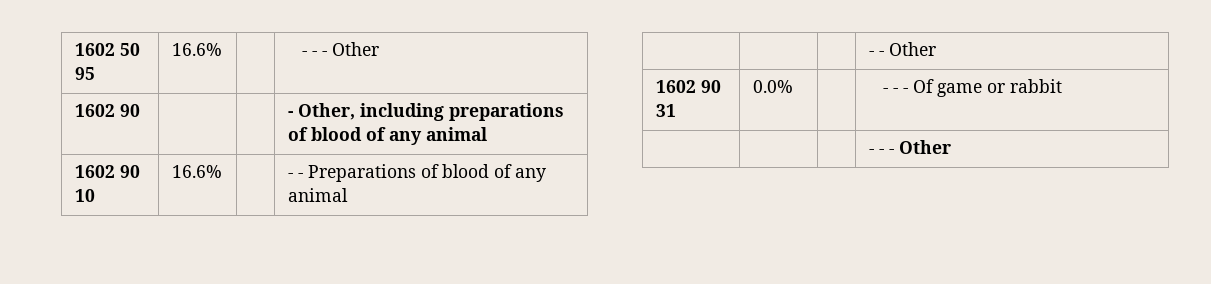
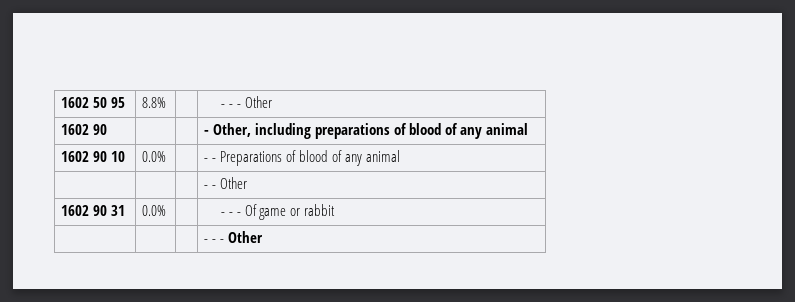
[171,43,222,56] 16.6% -> [142,97,167,108] 8.8%
[171,165,222,178] 16.6% -> [142,151,167,162] 0.0%

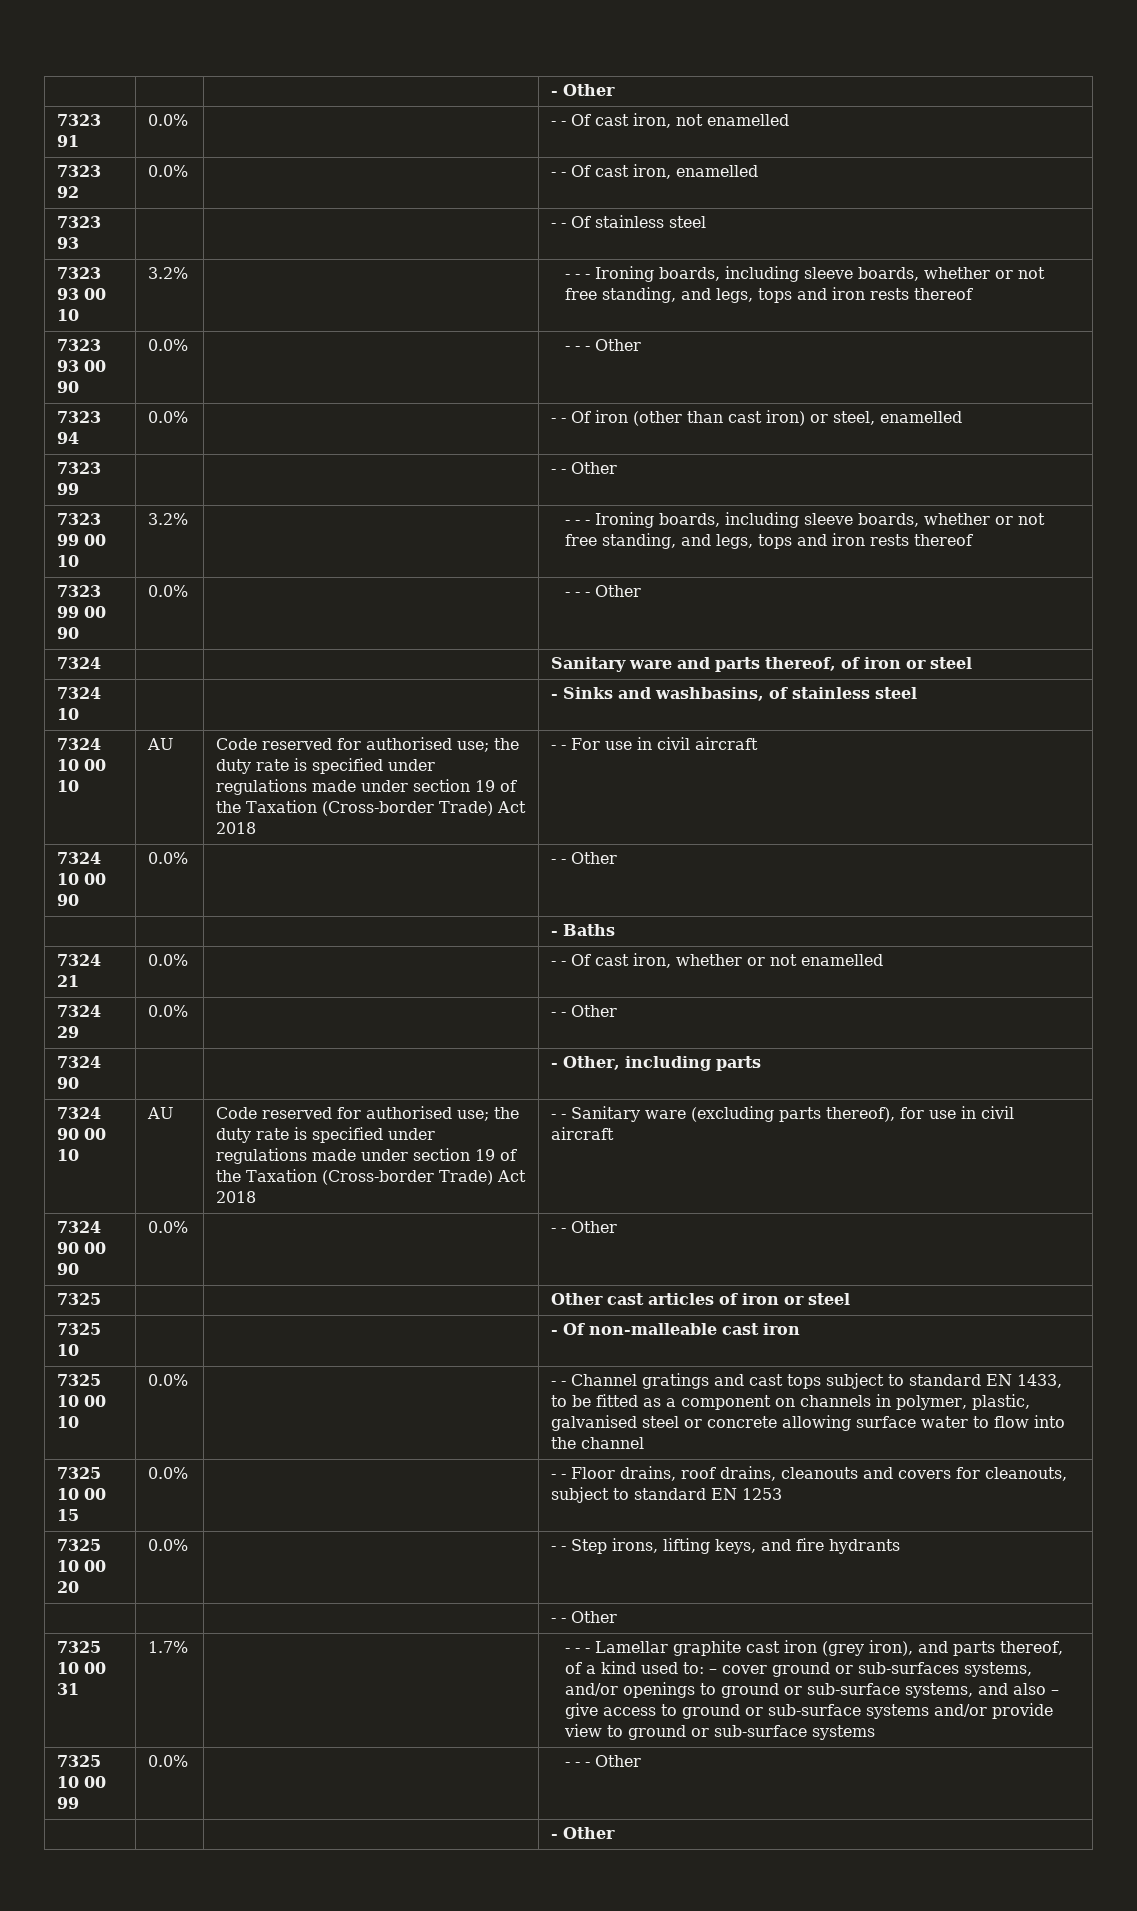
[61,97,126,108] [142,97,167,108] [220,96,272,108] [61,124,108,135] [204,123,528,139] [61,151,126,162] [142,151,167,162] [204,150,400,166] [204,177,248,189] [61,205,126,216] [142,205,167,216] [220,204,336,220] [204,239,225,243] 1602 50 95 | 8.8% | | - - - Other // 1602 90 | | | - Other, including preparations of blood of any animal // 1602 90 10 | 0.0% | | - - Preparations of blood of any animal // | | | - - Other // 1602 90 31 | 0.0% | | - - - Of game or rabbit // | | | - - - -> [551,84,616,96] [57,114,102,126] [57,135,80,147] [148,114,189,126] [551,113,790,128] [57,165,102,177] [57,186,80,198] [148,165,189,177] [551,164,759,179] [57,216,102,228] [57,237,80,249] [551,215,707,228] [57,267,102,279] [57,288,107,300] [57,309,80,321] [148,267,189,279] [565,266,1046,282] [565,287,974,303] [57,339,102,351] [57,360,107,372] [57,381,80,393] [148,339,189,351] [565,339,642,351] [57,411,102,423] [57,432,80,444] [148,411,189,423] [551,410,963,426] [57,462,102,474] [57,483,80,495] [551,462,618,474] [57,513,102,525] [57,534,107,546] [57,555,80,567] [148,513,189,525] [565,512,1046,528] [565,533,974,549] [57,585,102,597] [57,606,107,618] [57,627,80,639] [148,585,189,597] [565,585,642,597] [57,657,102,669] [551,657,973,672] [57,687,102,699] [57,708,80,720] [551,687,918,701] [57,738,102,750] [57,759,107,771] [57,780,80,792] [147,738,174,750] [216,737,520,752] [216,758,436,774] [216,779,518,795] [216,800,527,816] [216,822,257,834] [551,737,759,750] [57,852,102,864] [57,873,107,885] [57,894,80,906] [148,852,189,864] [551,852,618,864] [551,924,616,936] [57,954,102,966] [57,975,80,987] [148,954,189,966] [551,953,884,968] [57,1005,102,1017] [57,1026,80,1038] [148,1005,189,1017] [551,1005,618,1017] [57,1056,102,1068] [57,1077,80,1089] [551,1056,762,1071] [57,1107,102,1119] [57,1128,107,1140] [57,1149,80,1161] [147,1107,174,1119] [216,1106,520,1121] [216,1127,436,1143] [216,1148,518,1164] [216,1169,527,1185] [216,1191,257,1203] [551,1106,1015,1122] [551,1127,615,1140] [57,1221,102,1233] [57,1242,107,1254] [57,1263,80,1275] [148,1221,189,1233] [551,1221,618,1233] [57,1293,102,1305] [551,1293,851,1305] [57,1323,102,1335] [57,1344,80,1356] [551,1323,801,1335] [57,1374,102,1386] [57,1395,107,1407] [57,1416,80,1428] [148,1374,189,1386] [551,1373,1063,1389] [551,1394,1031,1410] [551,1415,1066,1431] [551,1437,645,1449] [57,1467,102,1479] [57,1488,107,1500] [57,1509,80,1521] [148,1467,189,1479] [551,1466,1068,1481] [551,1487,783,1503] [57,1539,102,1551] [57,1560,107,1572] [57,1581,80,1593] [148,1539,189,1551] [551,1538,901,1554] [551,1611,618,1623] [57,1641,102,1653] [57,1662,107,1674] [57,1683,80,1695] [148,1641,189,1653] [565,1640,1064,1656] [565,1661,1033,1677] [565,1682,1060,1698] [565,1703,1054,1719] [564,1724,876,1740] [57,1755,102,1767] [57,1776,107,1788] [57,1797,80,1809] [148,1755,189,1767] [565,1755,642,1767] [551,1834,559,1839] | | | - Other // 7323 91 | 0.0% | | - - Of cast iron, not enamelled // 7323 92 | 0.0% | | - - Of cast iron, enamelled // 7323 93 | | | - - Of stainless steel // 7323 93 00 10 | 3.2% | | - - - Ironing boards, including sleeve boards, whether or not free standing, and legs, tops and iron rests thereof // 7323 93 00 90 | 0.0% | | - - - Other // 7323 94 | 0.0% | | - - Of iron (other than cast iron) or steel, enamelled // 7323 99 | | | - - Other // 7323 99 00 10 | 3.2% | | - - - Ironing boards, including sleeve boards, whether or not free standing, and legs, tops and iron rests thereof // 7323 99 00 90 | 0.0% | | - - - Other // 7324 | | | Sanitary ware and parts thereof, of iron or steel // 7324 10 | | | - Sinks and washbasins, of stainless steel // 7324 10 00 10 | AU | Code reserved for authorised use; the duty rate is specified under regulations made under section 19 of the Taxation (Cross-border Trade) Act 2018 | - - For use in civil aircraft // 7324 10 00 90 | 0.0% | | - - Other // | | | - Baths // 7324 21 | 0.0% | | - - Of cast iron, whether or not enamelled // 7324 29 | 0.0% | | - - Other // 7324 90 | | | - Other, including parts // 7324 90 00 10 | AU | Code reserved for authorised use; the duty rate is specified under regulations made under section 19 of the Taxation (Cross-border Trade) Act 2018 | - - Sanitary ware (excluding parts thereof), for use in civil aircraft // 7324 90 00 90 | 0.0% | | - - Other // 7325 | | | Other cast articles of iron or steel // 7325 10 | | | - Of non-malleable cast iron // 7325 10 00 10 | 0.0% | | - - Channel gratings and cast tops subject to standard EN 1433, to be fitted as a component on channels in polymer, plastic, galvanised steel or concrete allowing surface water to flow into the channel // 7325 10 00 15 | 0.0% | | - - Floor drains, roof drains, cleanouts and covers for cleanouts, subject to standard EN 1253 // 7325 10 00 20 | 0.0% | | - - Step irons, lifting keys, and fire hydrants // | | | - - Other // 7325 10 00 31 | 1.7% | | - - - Lamellar graphite cast iron (grey iron), and parts thereof, of a kind used to: – cover ground or sub-surfaces systems, and/or openings to ground or sub-surface systems, and also – give access to ground or sub-surface systems and/or provide view to ground or sub-surface systems // 7325 10 00 99 | 0.0% | | - - - Other // | | | -

